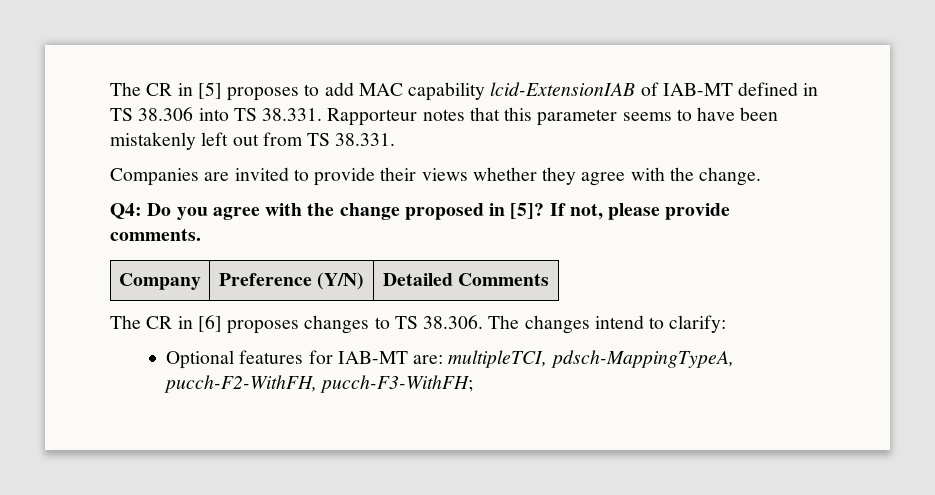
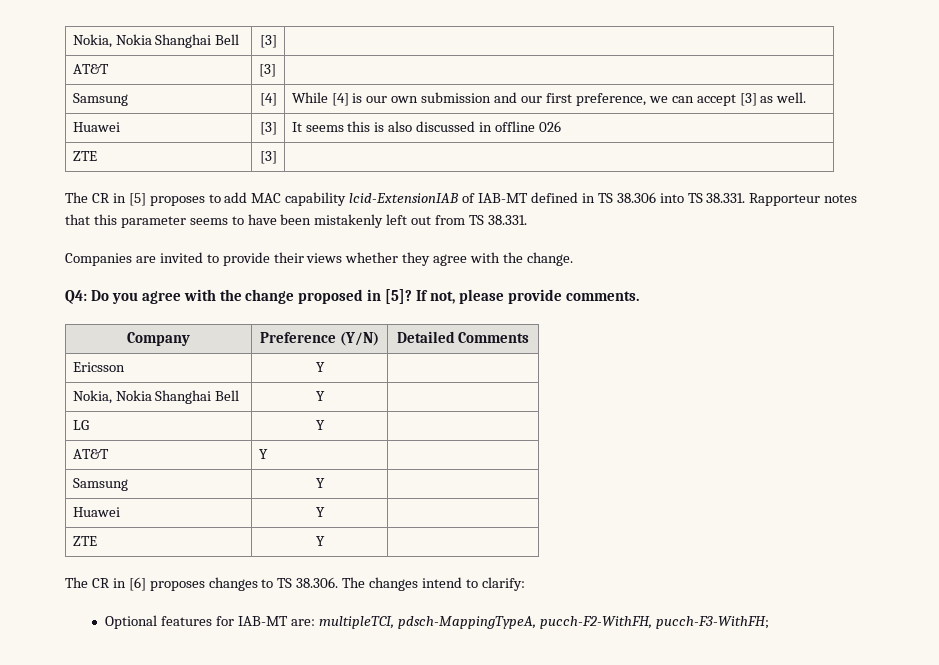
(110, 89) none -> [72,34,240,48] [259,35,277,48] [72,64,109,74] [258,64,276,77] [72,93,128,106] [259,93,277,106] [291,92,807,106] [72,122,120,132] [259,122,277,135] [291,121,561,132] [72,151,97,161] [259,151,277,164] Nokia, Nokia Shanghai Bell | [3] | // AT&T | [3] | // Samsung | [4] | While [4] is our own submission and our first preference, we can accept [3] as well. // Huawei | [3] | It seems this is also discussed in offline 026 // ZTE | [3] | //
(550, 279) none -> [72,362,125,372] [315,362,325,372] [72,390,240,404] [315,391,325,401] [72,420,89,430] [315,420,325,430] [72,449,109,459] [258,449,268,459] [72,478,128,491] [315,478,325,488] [72,507,120,517] [315,507,325,517] [72,536,97,546] [315,536,325,546] // Ericsson | Y | // Nokia, Nokia Shanghai Bell | Y | // LG | Y | // AT&T | Y | // Samsung | Y | // Huawei | Y | // ZTE | Y |

